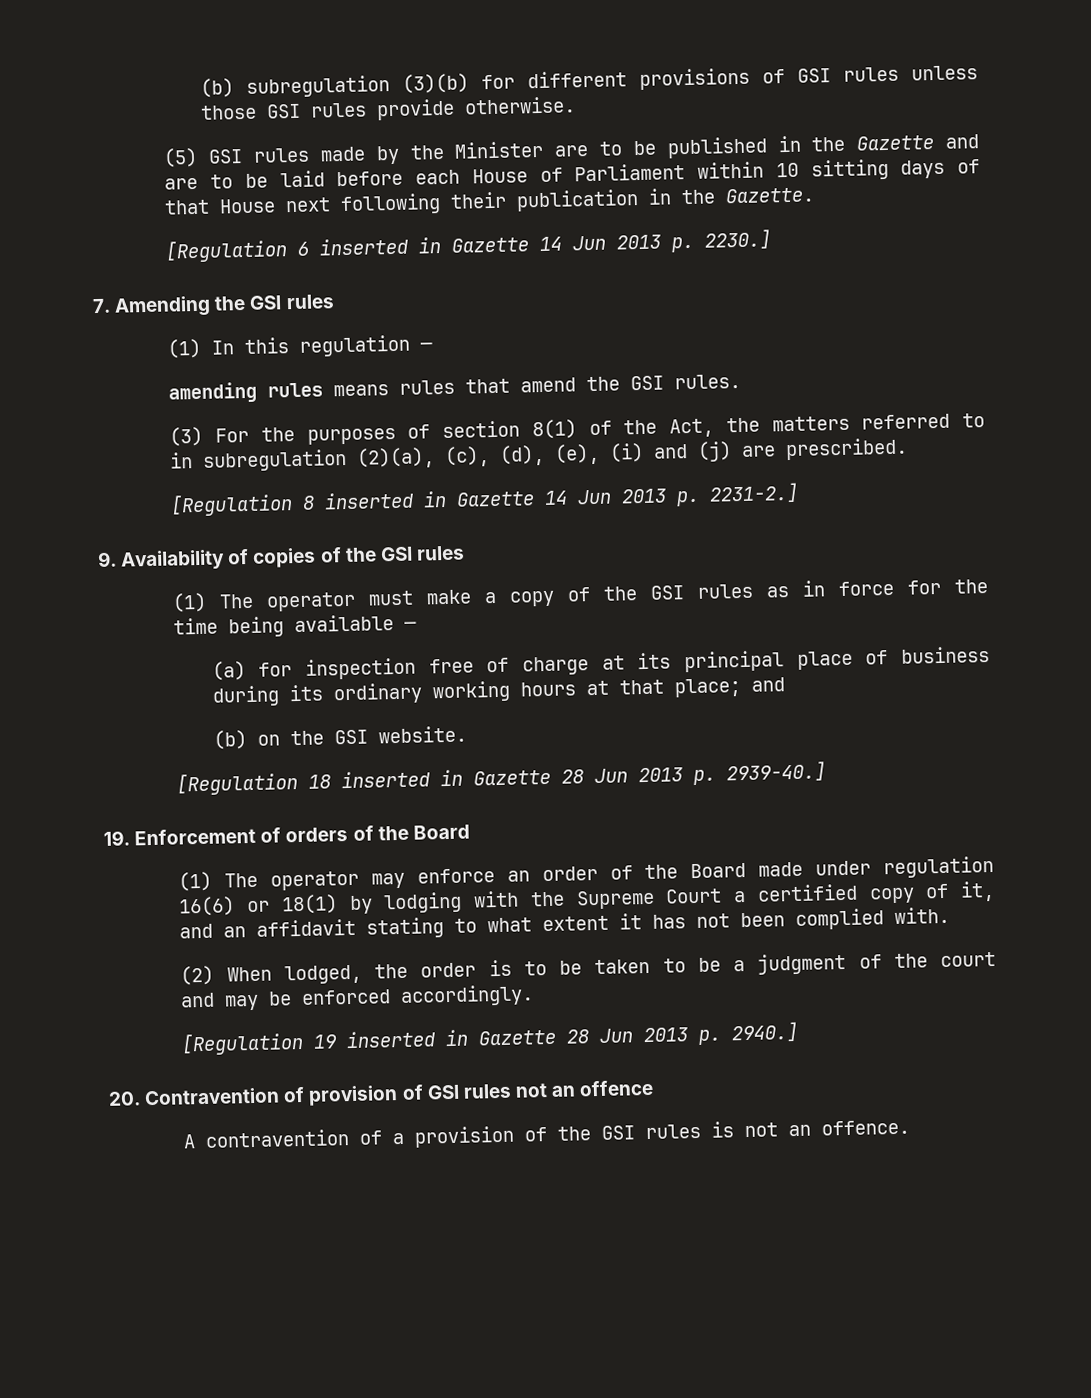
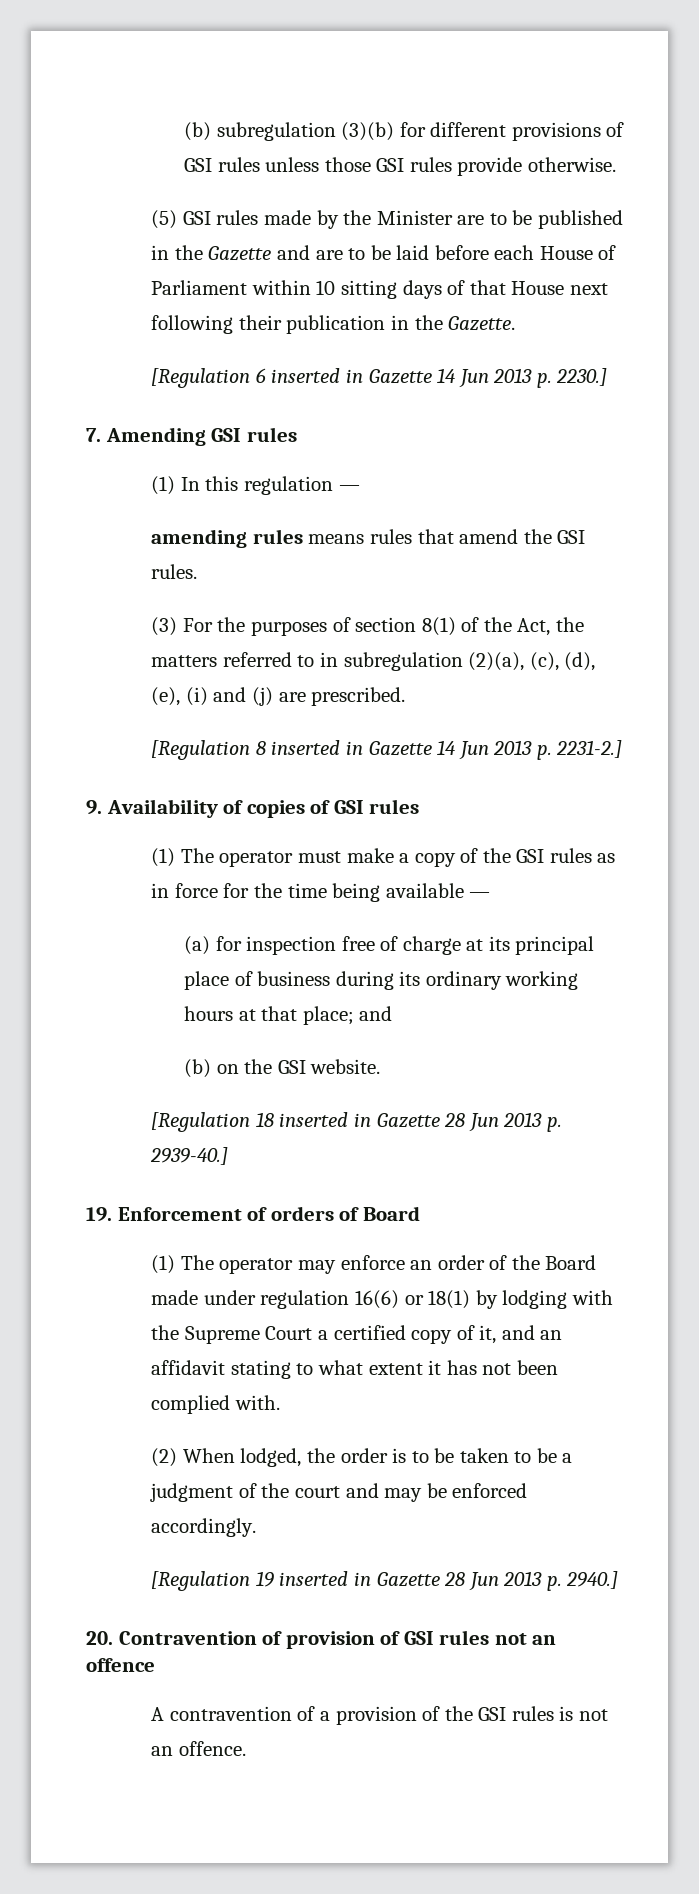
[214,295,247,311] the -> (206, 436) none
[344,547,377,563] the -> (331, 807) none
[377,825,409,841] the -> (360, 1214) none

